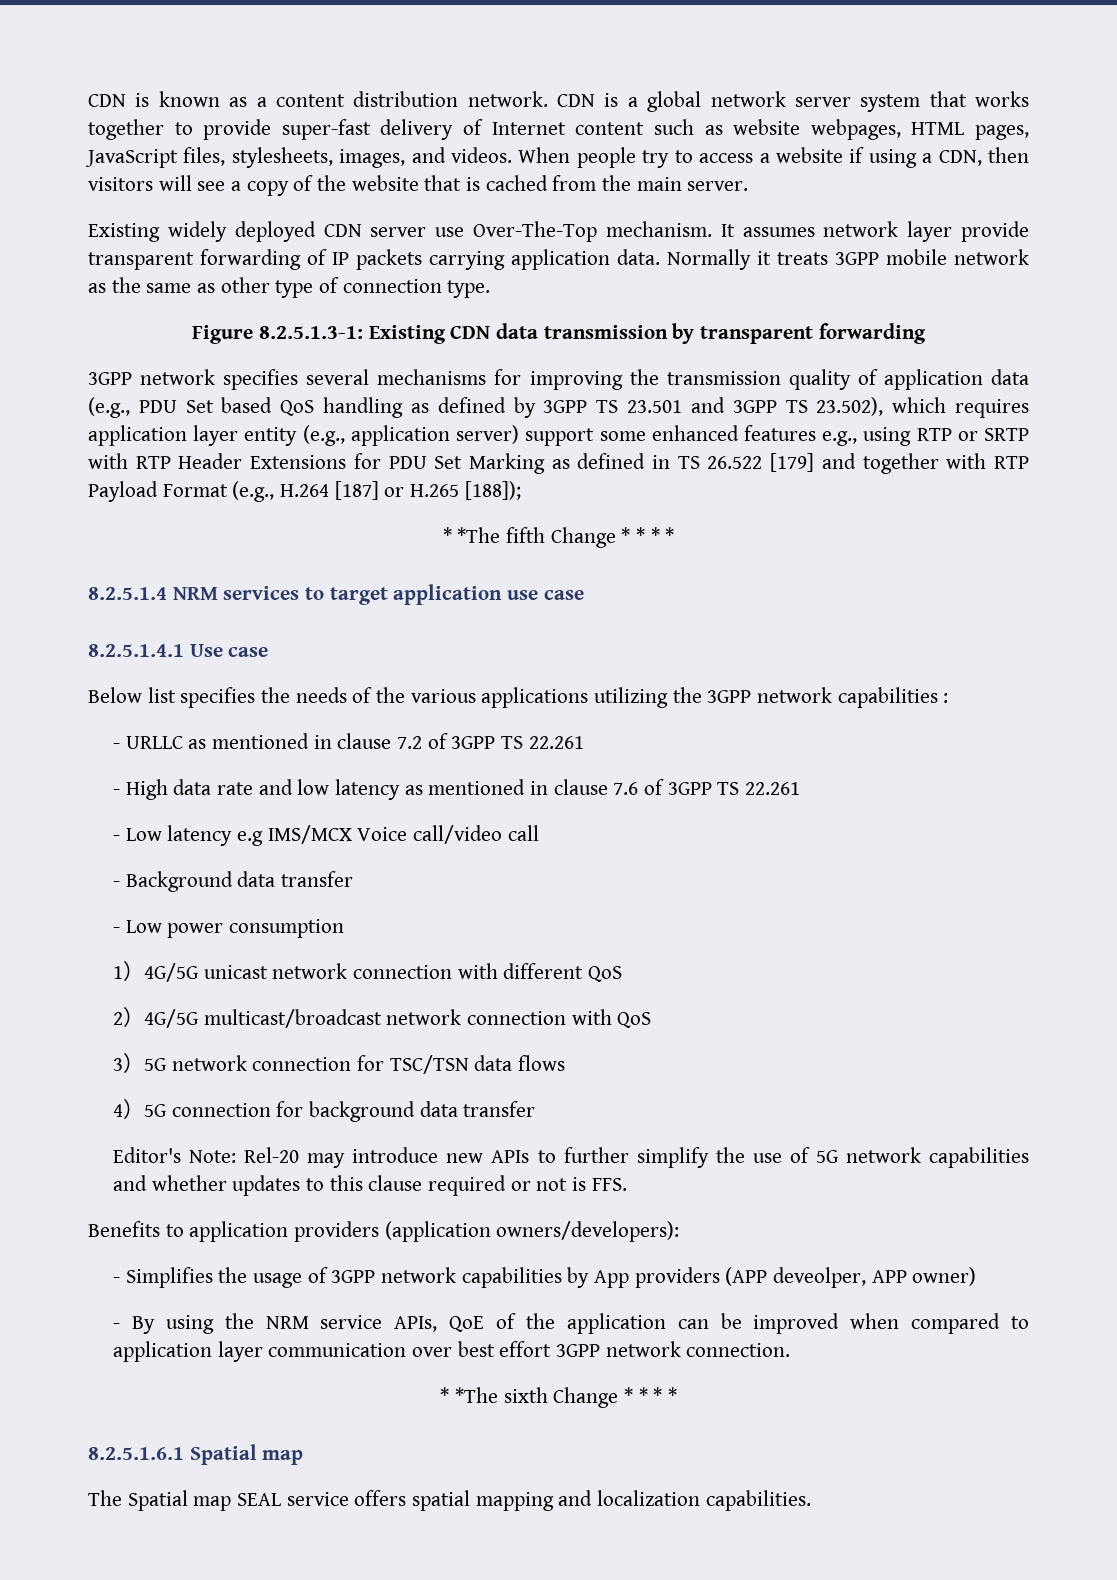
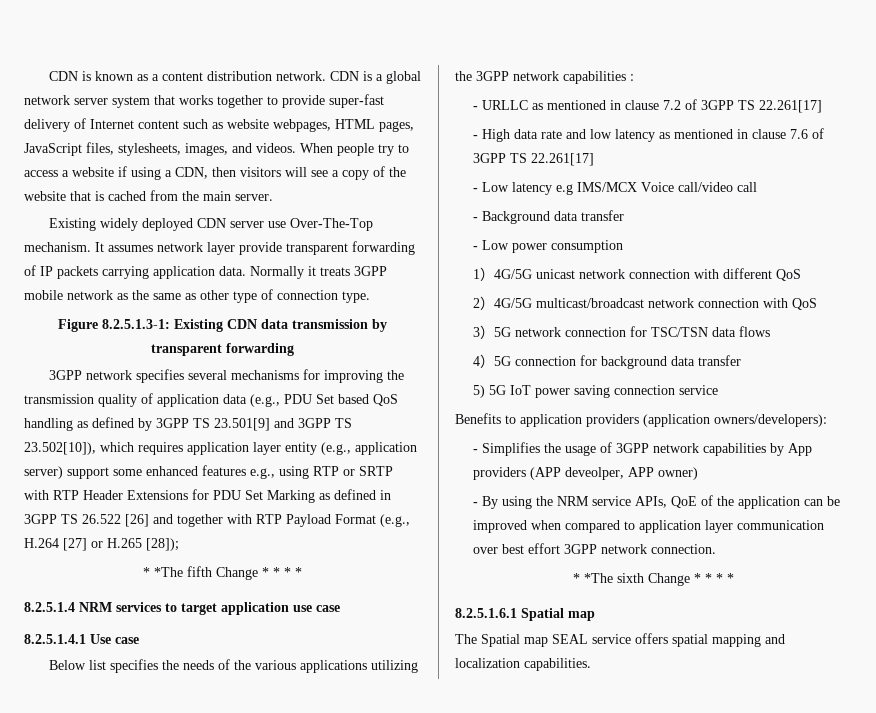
[627,400,683,413] 23.501 -> [214,418,270,431] 23.501[9]
[816,397,884,416] 23.502), -> [24,442,96,455] 23.502[10]),
(671, 462) none -> [24,514,57,524] 3GPP
[770,453,815,472] [179] -> [125,514,149,527] [26]
[334,481,379,500] [187] -> [63,538,87,551] [27]
[464,481,521,500] [188]); -> [146,538,179,551] [28]);
[528,736,584,749] 22.261 -> [758,100,822,113] 22.261[17]
[745,782,801,795] 22.261 -> [530,153,594,166] 22.261[17]
[113,1147,1030,1168] [113,1175,627,1196] Editor's Note: Rel-20 may introduce new APIs to further simplify the use of 5G network capabilities and whether updates to this clause required or not is FFS. -> [472,385,718,398] 5) 5G IoT power saving connection service

